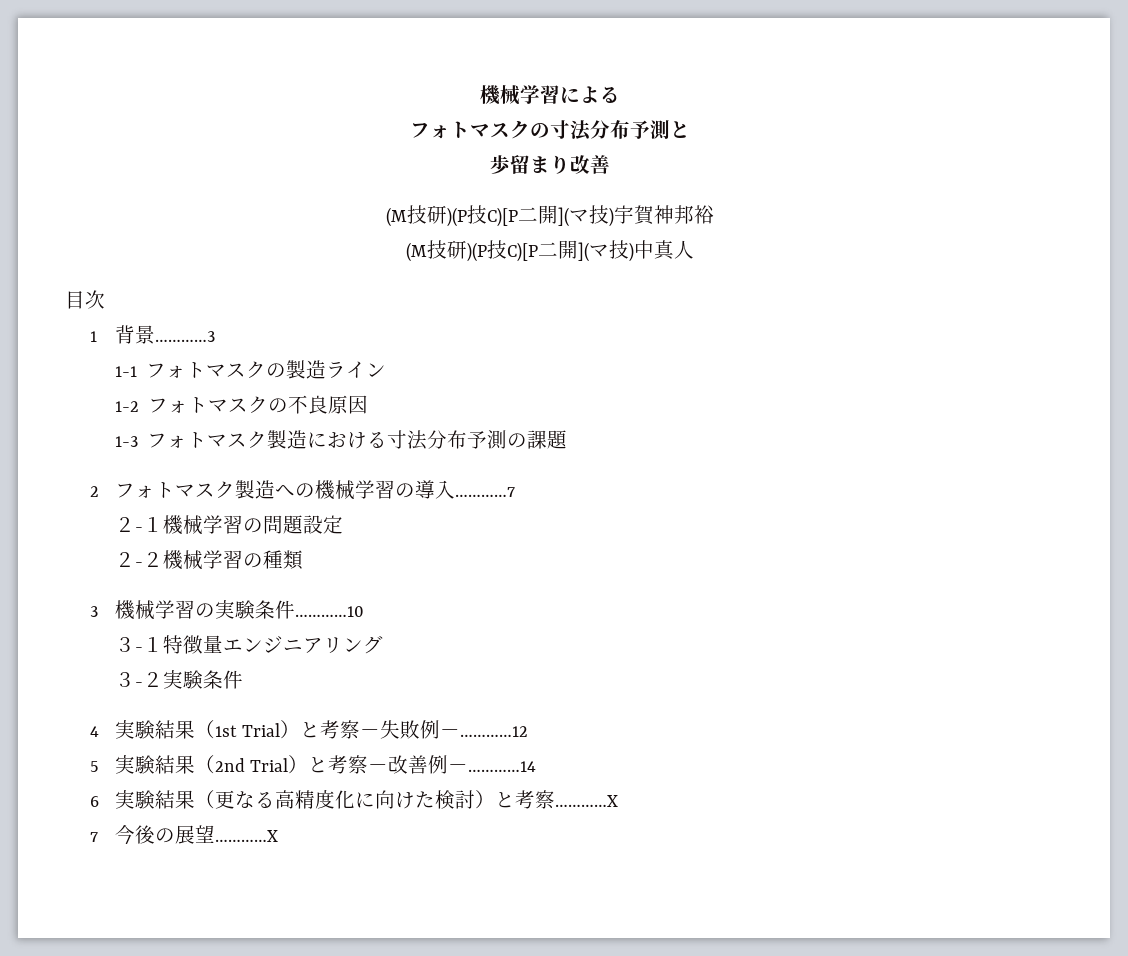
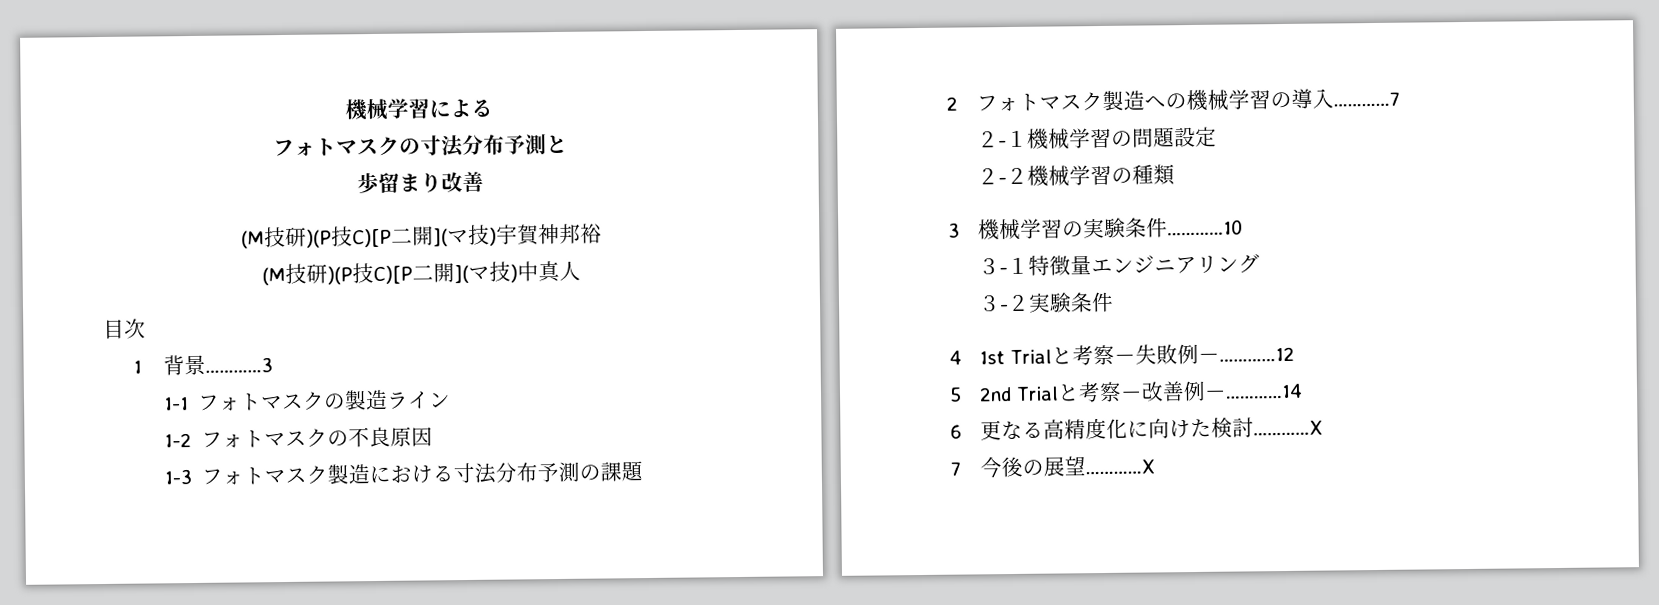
[114,720,215,739] 実験結果（ -> (962, 357) none
[279,720,300,739] ） -> (1052, 357) none
[114,755,215,774] 実験結果（ -> (962, 394) none
[287,755,308,774] ） -> (1059, 393) none
[114,790,215,809] 実験結果（ -> (962, 431) none
[474,790,555,809] ）と考察 -> (1254, 427) none

